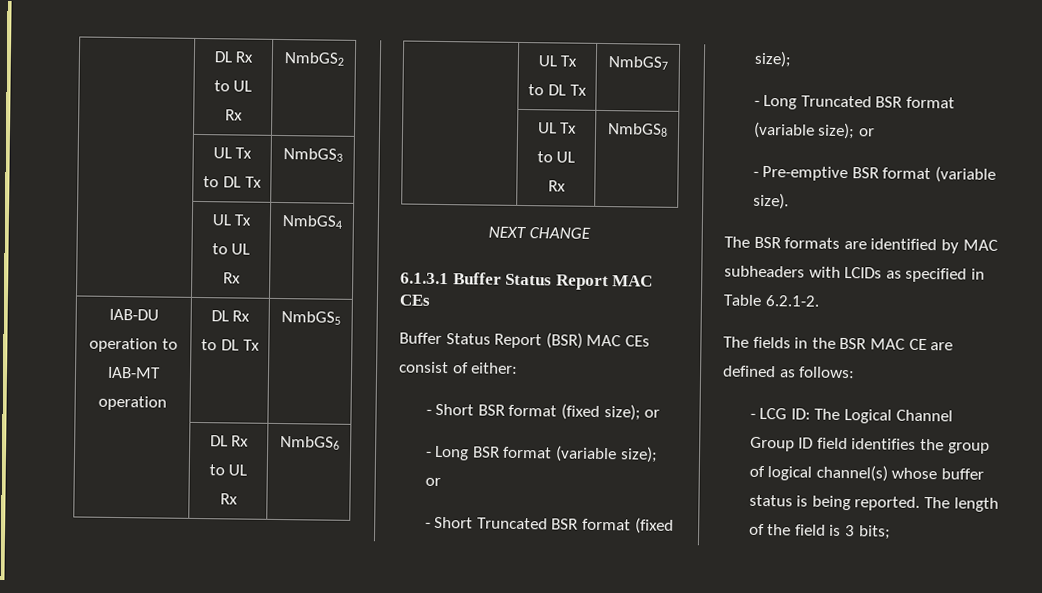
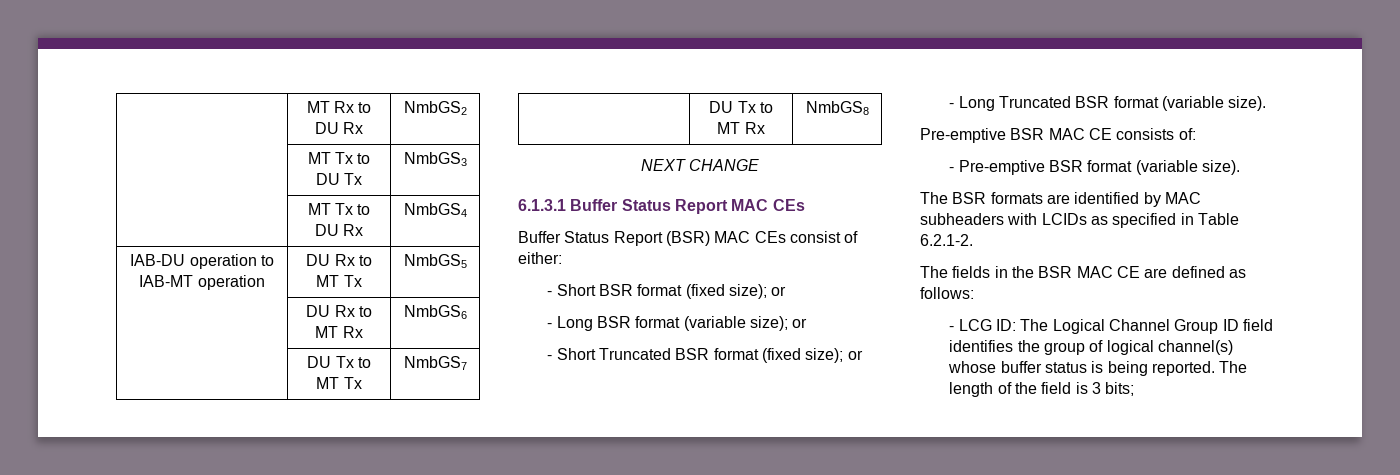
[213,51,255,63] [213,80,253,92] | DL Rx to UL -> [306,101,372,113] [314,122,339,134] | MT Rx to DU
[212,147,253,159] [203,176,242,188] UL Tx to DL -> [307,152,371,164] [315,173,340,185] MT Tx to DU
[211,214,252,226] [211,243,251,255] UL Tx to UL -> [307,203,371,215] [314,224,339,236] MT Tx to DU
[210,310,251,322] [201,339,240,351] DL Rx to DL -> [306,254,372,266] [316,275,340,287] DU Rx to MT
[209,435,250,447] [208,464,248,476] DL Rx to UL -> [306,305,372,317] [315,326,339,338] DU Rx to MT
[537,55,578,67] [528,84,566,96] UL Tx to DL -> [307,356,371,368] [316,377,340,389] DU Tx to MT
[537,122,578,134] [536,151,576,163] UL Tx to UL -> [709,101,773,113] [717,122,741,134] DU Tx to MT
(792, 59) none -> [847,350,863,360] or
[817,122,875,140] size); or -> [1228,96,1267,111] [920,128,1196,143] size). // Pre-emptive BSR MAC CE consists of:

